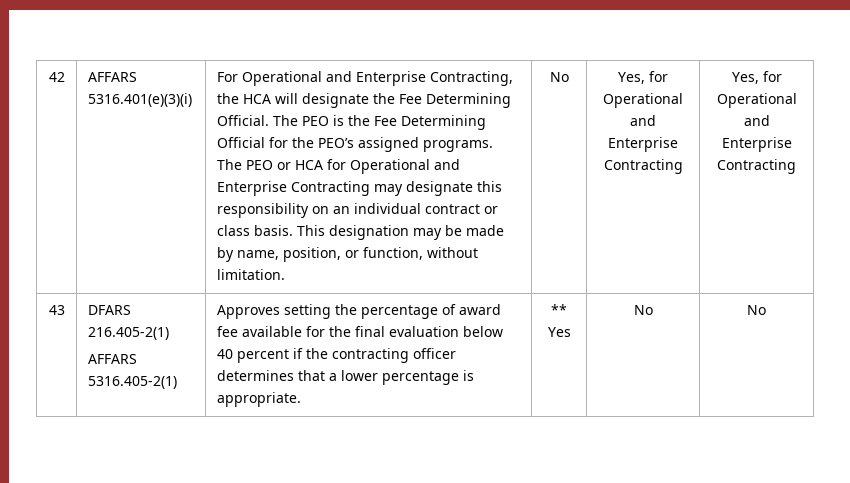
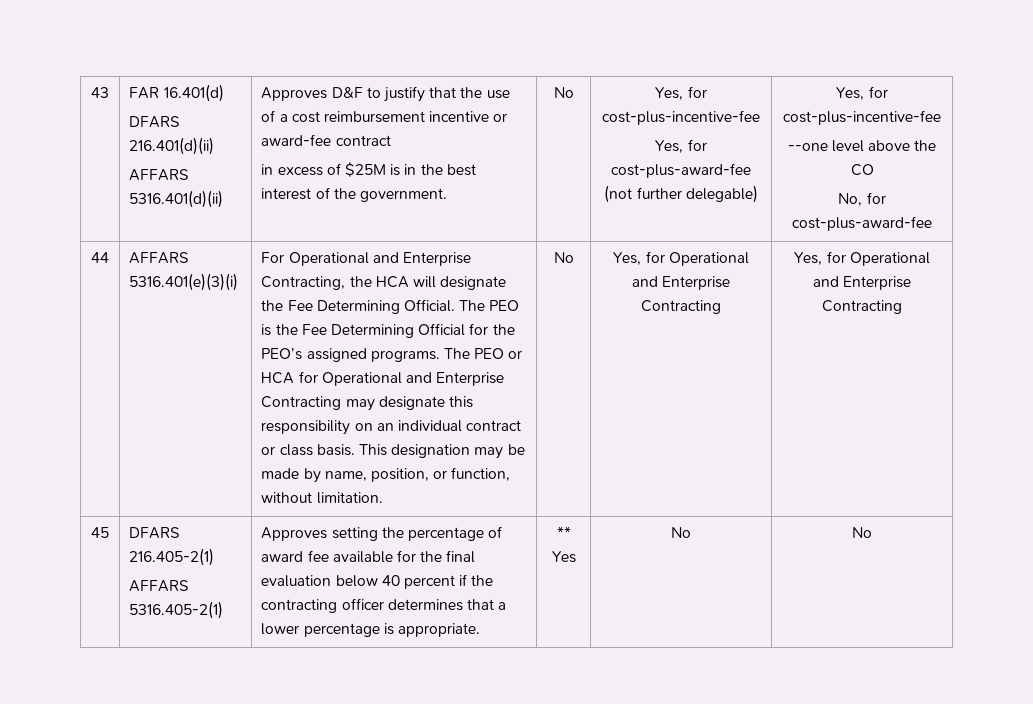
[48,72,65,82] 42 -> [91,87,109,98] [129,84,224,102] [129,116,181,128] [129,137,215,155] [129,169,190,181] [129,190,224,208] [261,86,510,102] [261,110,508,123] [261,134,391,146] [261,162,476,177] [261,187,448,202] [553,87,574,98] [655,86,707,100] [602,110,760,125] [655,139,707,153] [611,163,751,178] [604,185,758,203] [836,86,888,100] [783,110,941,125] [787,140,937,152] [850,164,874,176] [838,192,886,206] [792,216,932,231] [91,252,109,263] 43 | FAR 16.401(d) // DFARS 216.401(d)(ii) // AFFARS 5316.401(d)(ii) | Approves D&F to justify that the use of a cost reimbursement incentive or award-fee contract // in excess of $25M is in the best interest of the government. | No | Yes, for cost-plus-incentive-fee // Yes, for cost-plus-award-fee (not further delegable) | Yes, for cost-plus-incentive-fee // --one level above the CO // No, for cost-plus-award-fee // 44
[48,305,65,315] 43 -> [91,527,109,538] 45

